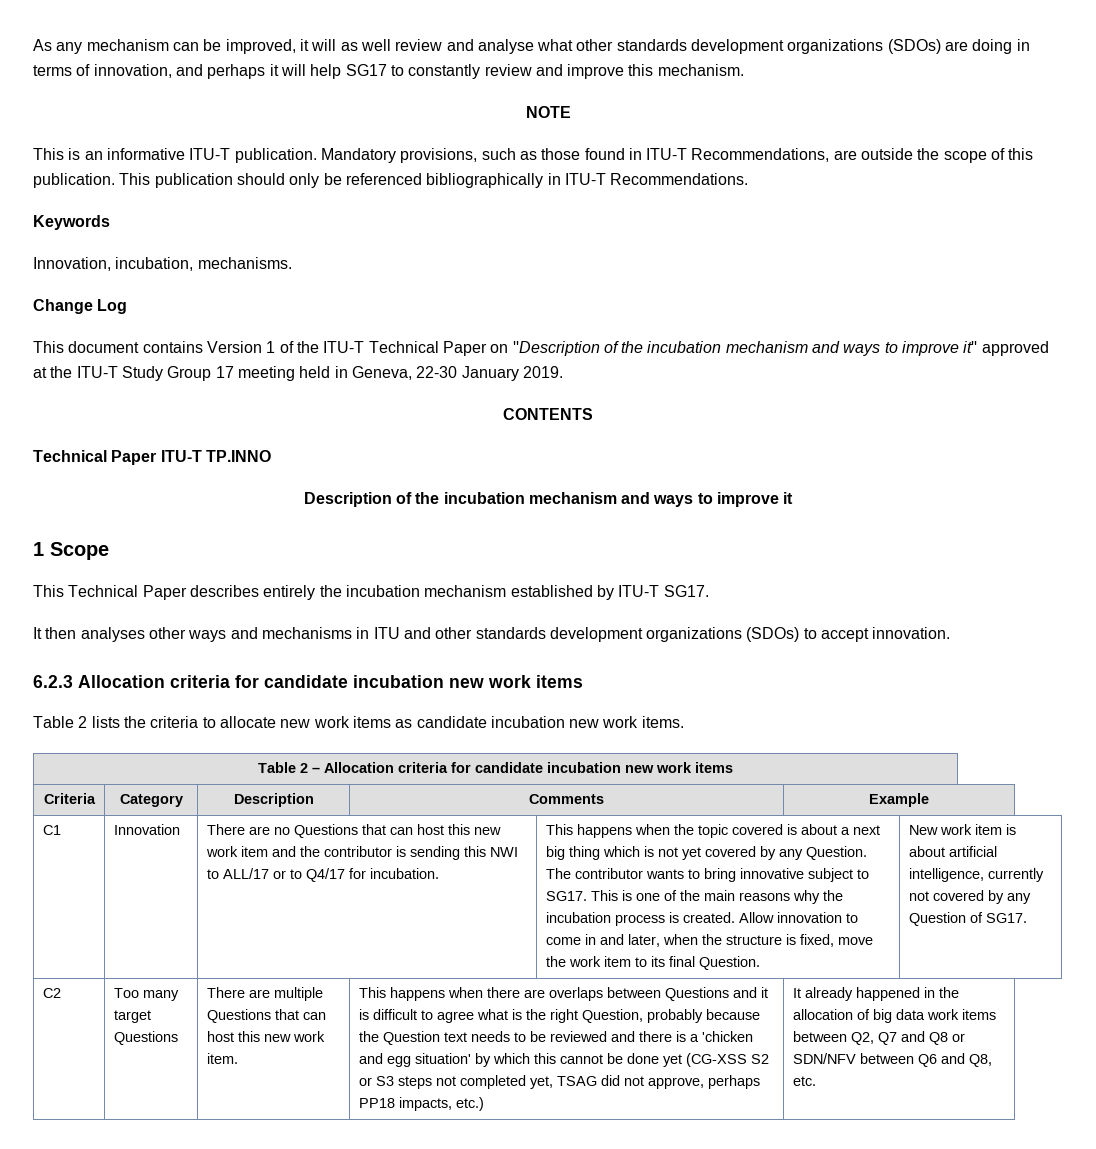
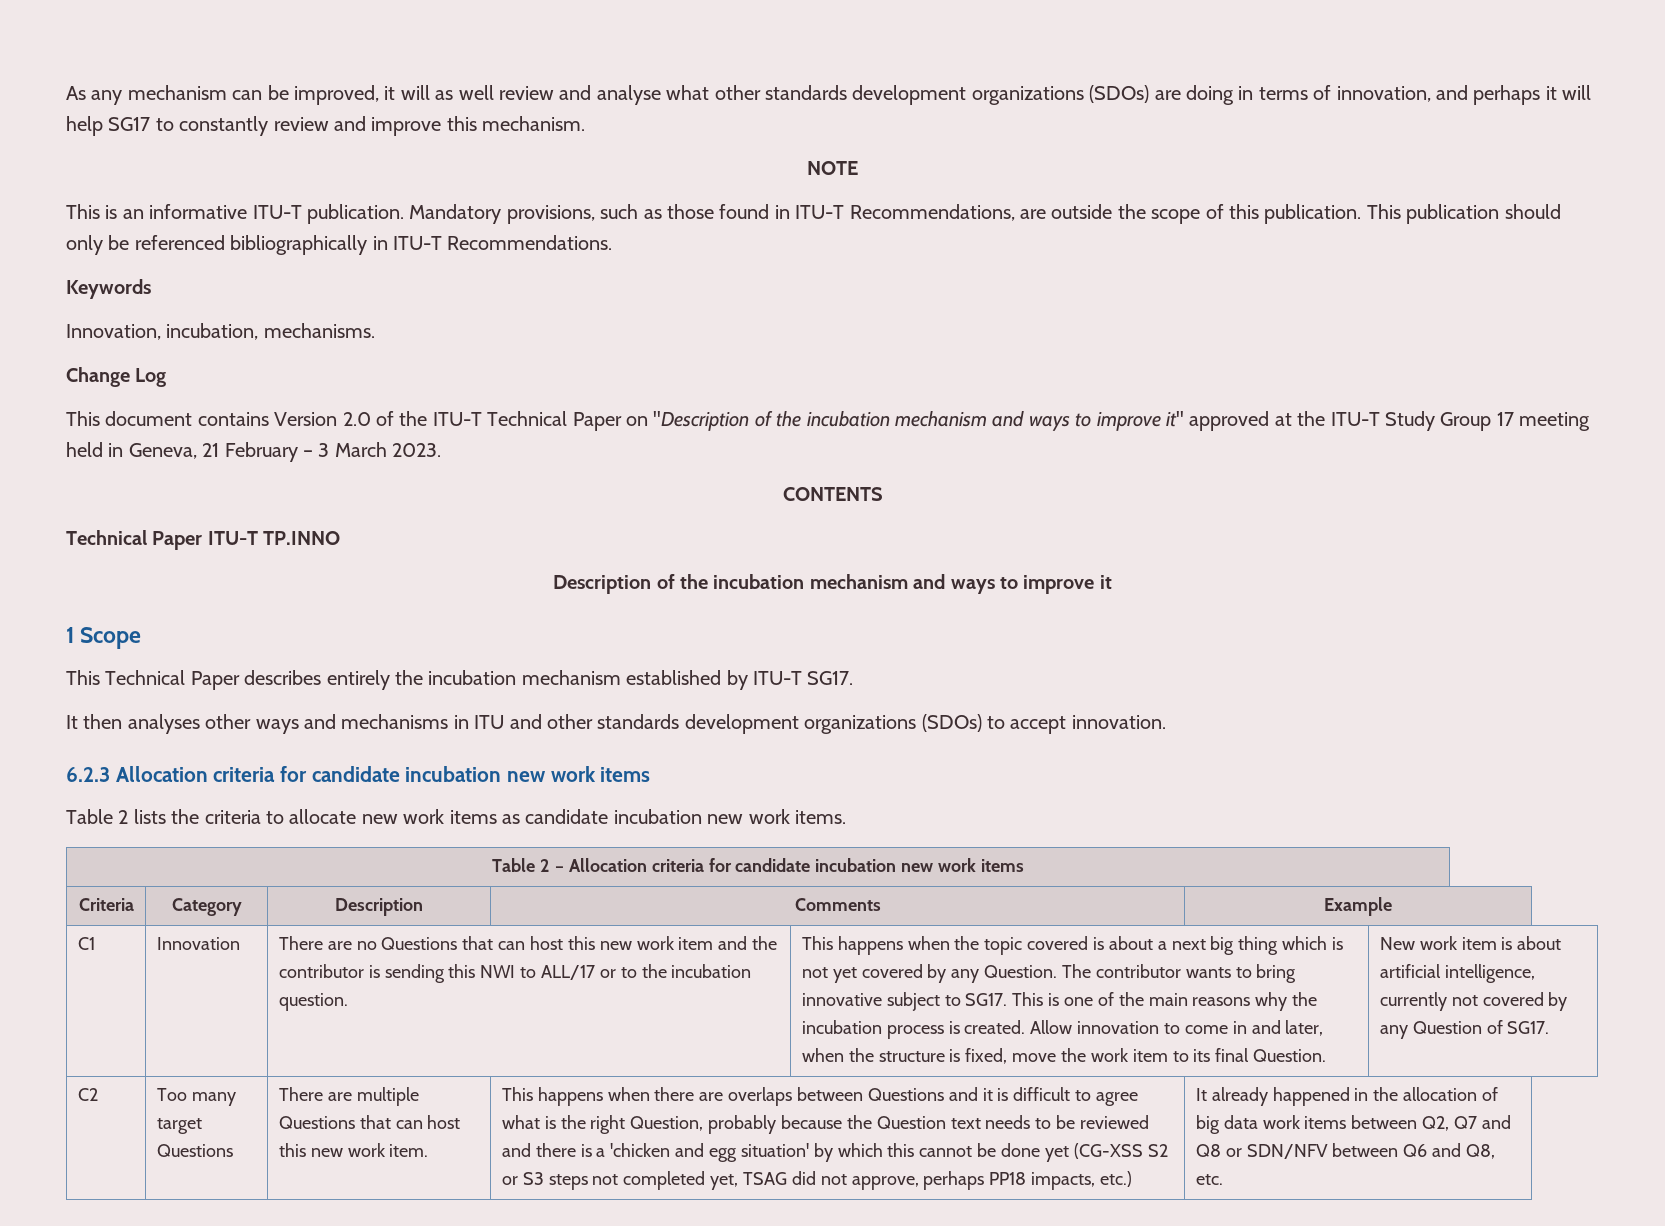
[266,341,276,353] 1 -> [342,412,371,426] 2.0
[416,366,563,381] 22-30 January 2019. -> [202,442,442,462] 21 February – 3 March 2023.
[305,868,439,882] Q4/17 for incubation. -> [641,964,752,978] [278,993,348,1011] the incubation question.

